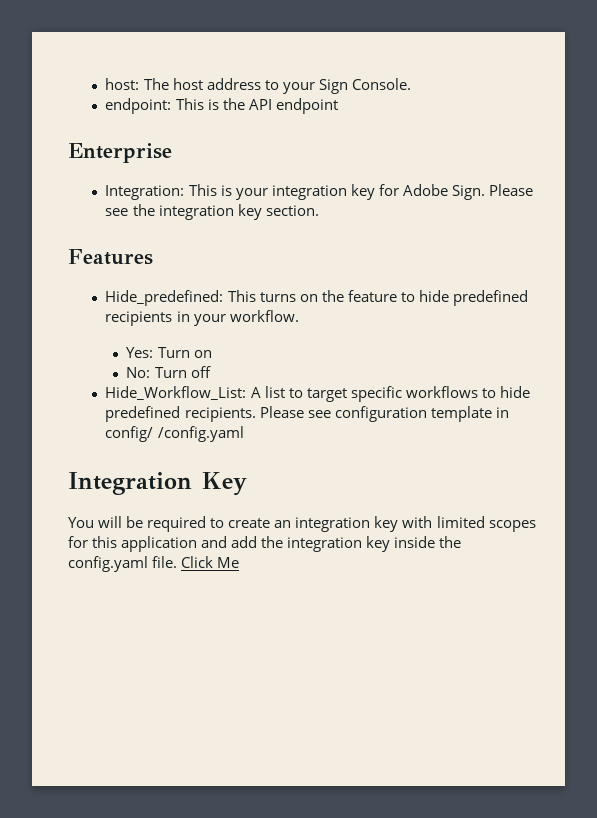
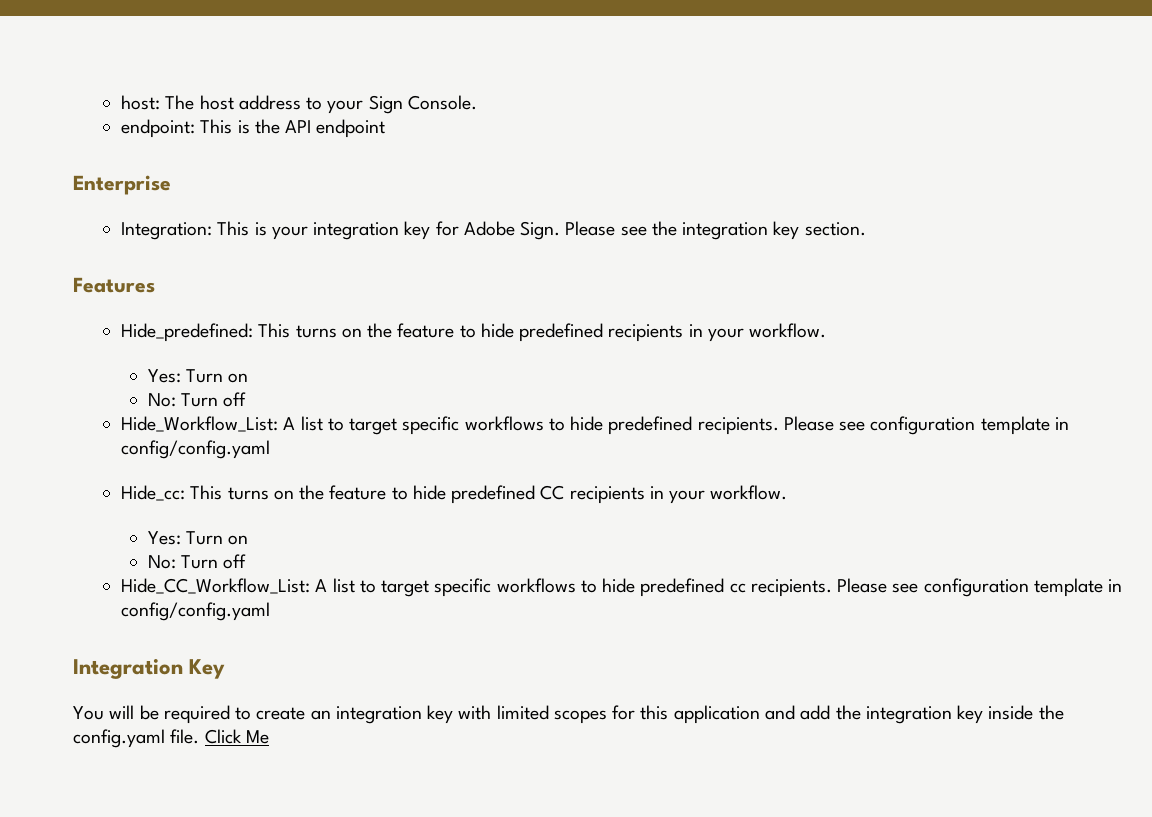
[105,426,244,442] config/ /config.yaml -> [121,440,271,459] [121,485,788,504] [147,531,249,545] [147,554,247,569] [121,578,1123,597] [121,602,271,621] config/config.yaml // Hide_cc: This turns on the feature to hide predefined CC recipients in your workflow. // Yes: Turn on // No: Turn off // Hide_CC_Workflow_List: A list to target specific workflows to hide predefined cc recipients. Please see configuration template in config/config.yaml

